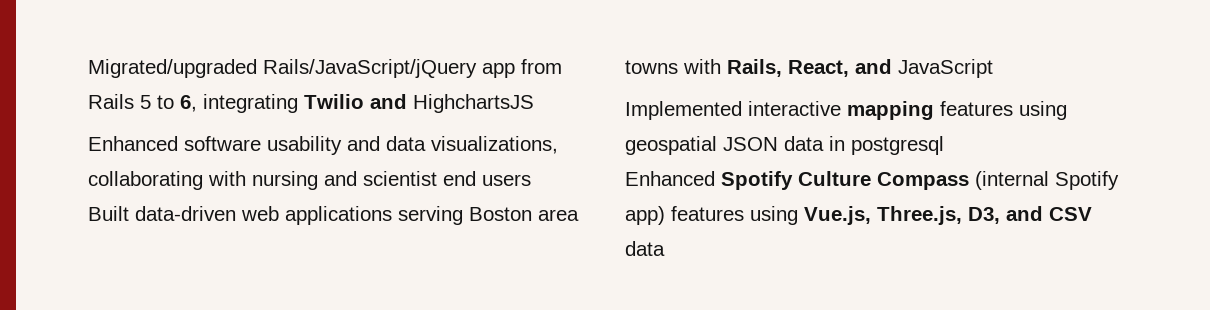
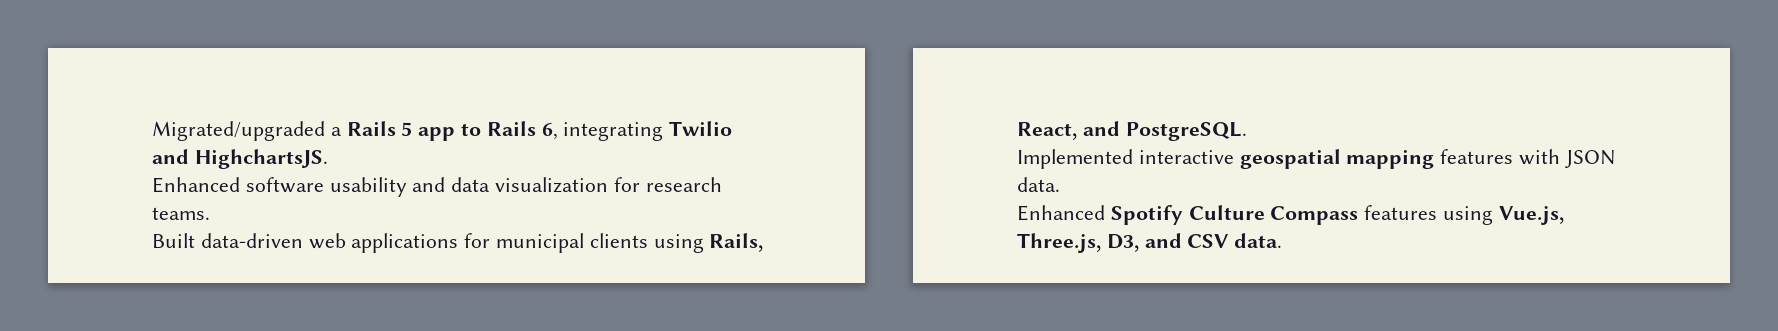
[263,59,562,78] [88,94,174,109] Rails/JavaScript/jQuery app from Rails 5 to -> [330,121,536,141] a Rails 5 app to Rails
[413,94,534,113] HighchartsJS -> [194,149,328,169] HighchartsJS.
[431,136,558,154] [88,171,531,190] visualizations, collaborating with nursing and scientist end users -> [495,177,722,193] [152,207,210,220] visualization for research teams.
[398,206,579,225] [625,59,721,74] serving Boston area towns with -> [464,233,704,253] for municipal clients using
[898,59,993,78] JavaScript -> [1125,122,1247,141] PostgreSQL.
(841, 108) none -> [1239,149,1341,169] geospatial
[1019,101,1067,120] [625,136,944,155] using geospatial JSON data in postgresql -> [1519,149,1615,168] [1017,177,1060,192] with JSON data.
[975,171,1119,190] [625,206,665,225] (internal Spotify app) -> (1359, 215) none
[625,241,665,256] data -> [1234,233,1283,248] data.

